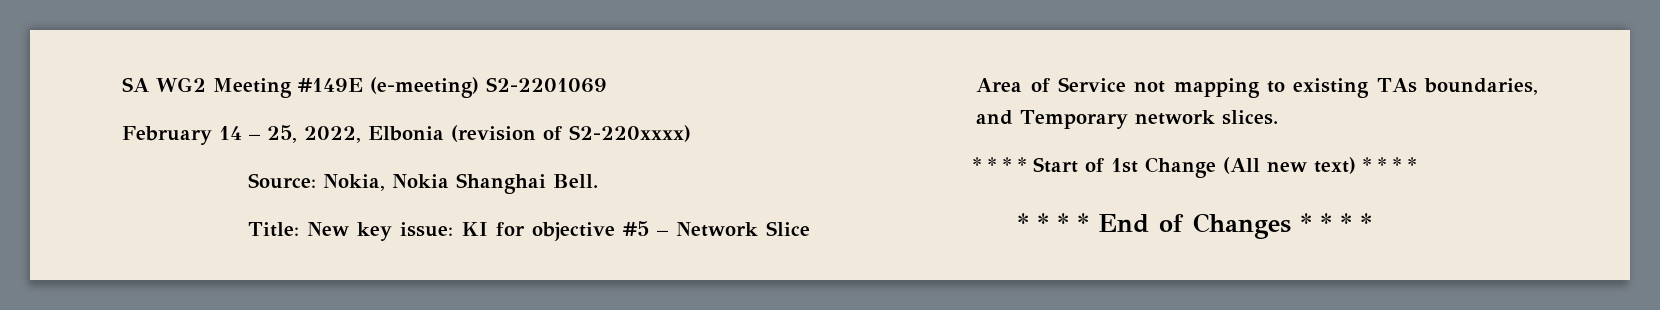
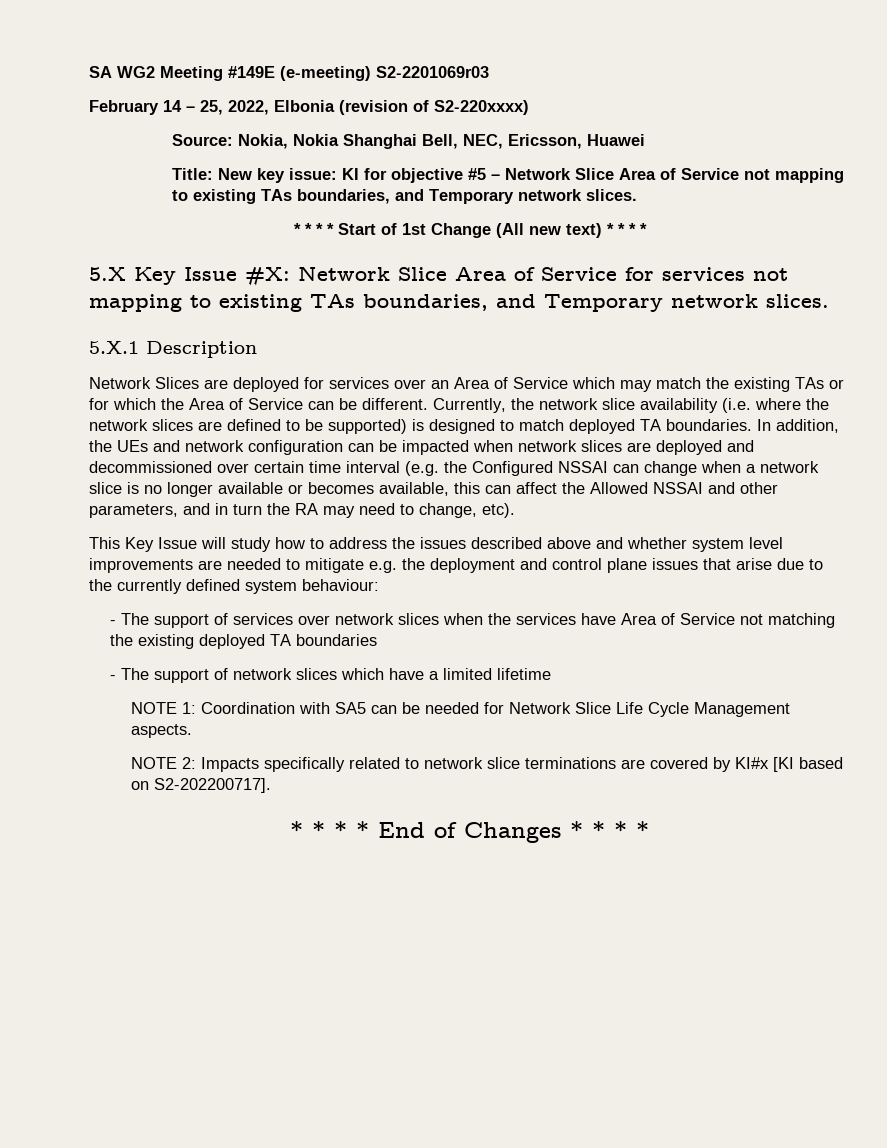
[486,77,607,93] S2-2201069 -> [376,66,489,78] S2-2201069r03
[553,174,599,188] Bell. -> [422,134,646,149] Bell, NEC, Ericsson, Huawei
(1416, 164) none -> [89,266,788,286] [89,294,829,312] [89,341,257,358] [89,377,844,392] [89,398,829,413] [89,419,839,434] [89,440,754,455] [89,461,819,476] [89,482,778,497] [89,503,515,518] [89,537,783,552] [89,558,823,573] [89,579,379,594] [109,613,835,628] [109,634,377,649] [109,668,551,683] [130,702,790,717] [130,724,192,738] [130,757,843,772] [130,778,271,793] // 5.X Key Issue #X: Network Slice Area of Service for services not mapping to existing TAs boundaries, and Temporary network slices. // 5.X.1 Description // Network Slices are deployed for services over an Area of Service which may match the existing TAs or for which the Area of Service can be different. Currently, the network slice availability (i.e. where the network slices are defined to be supported) is designed to match deployed TA boundaries. In addition, the UEs and network configuration can be impacted when network slices are deployed and decommissioned over certain time interval (e.g. the Configured NSSAI can change when a network slice is no longer available or becomes available, this can affect the Allowed NSSAI and other parameters, and in turn the RA may need to change, etc). // This Key Issue will study how to address the issues described above and whether system level improvements are needed to mitigate e.g. the deployment and control plane issues that arise due to the currently defined system behaviour: // - The support of services over network slices when the services have Area of Service not matching the existing deployed TA boundaries // - The support of network slices which have a limited lifetime // NOTE 1: Coordination with SA5 can be needed for Network Slice Life Cycle Management aspects. // NOTE 2: Impacts specifically related to network slice terminations are covered by KI#x [KI based on S2-202200717].

